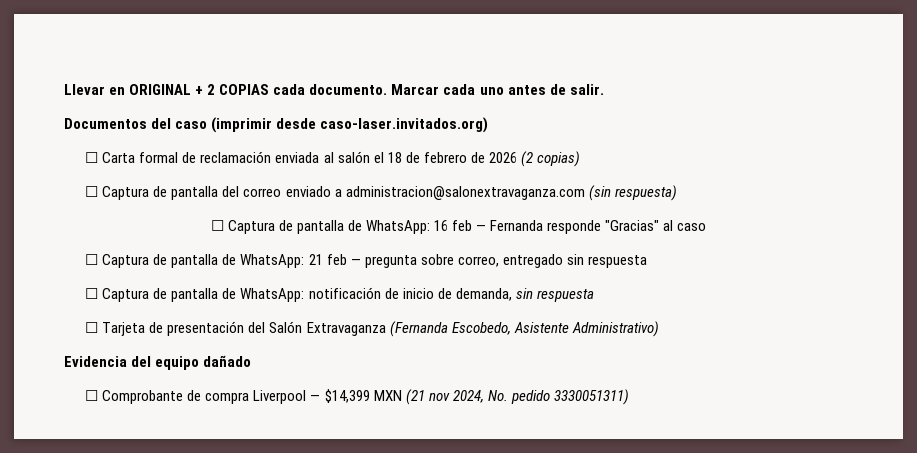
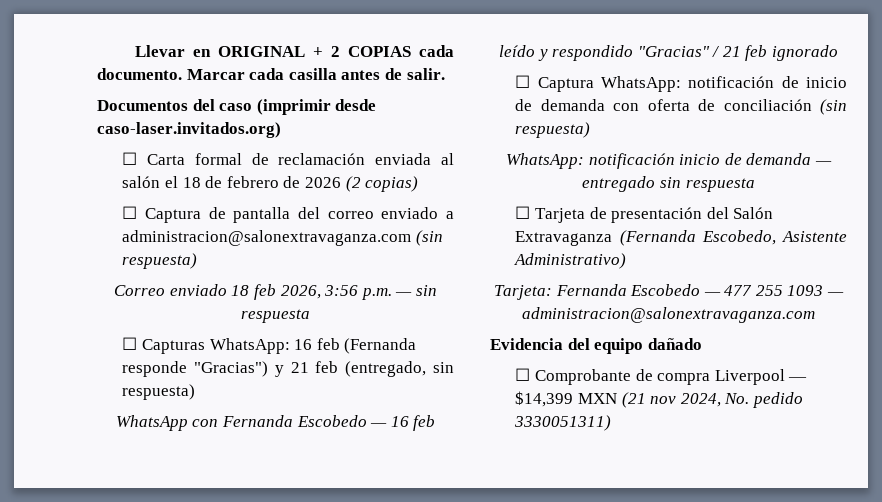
[479,87,504,95] uno -> [288,68,337,80] casilla
[210,220,707,234] [85,254,647,268] [85,288,237,302] ☐ Captura de pantalla de WhatsApp: 16 feb — Fernanda responde "Gracias" al caso // ☐ Captura de pantalla de WhatsApp: 21 feb — pregunta sobre correo, entregado sin respuesta // ☐ Captura de pantalla de -> [114,284,437,300] [241,309,310,323] [122,337,417,354] [122,361,455,377] [122,384,196,400] [115,415,436,431] [498,45,839,61] [515,75,594,92] Correo enviado 18 feb 2026, 3:56 p.m. — sin respuesta // ☐ Capturas WhatsApp: 16 feb (Fernanda responde "Gracias") y 21 feb (entregado, sin respuesta) // WhatsApp con Fernanda Escobedo — 16 feb leído y respondido "Gracias" / 21 feb ignorado // ☐ Captura
[455,288,512,301] demanda, -> [540,99,847,115] [515,122,591,138] [506,153,832,169] [582,176,656,192] demanda con oferta de conciliación (sin respuesta) // WhatsApp: notificación inicio de demanda — entregado
(659, 329) none -> [493,284,845,300] [522,307,815,323] // Tarjeta: Fernanda Escobedo — 477 255 1093 — administracion@salonextravaganza.com

